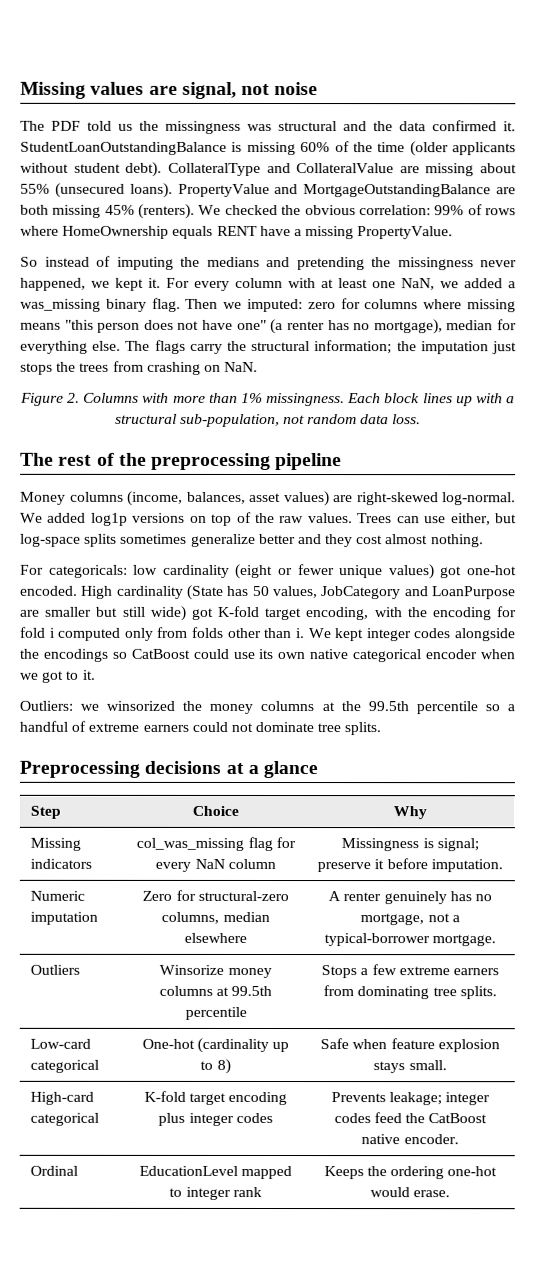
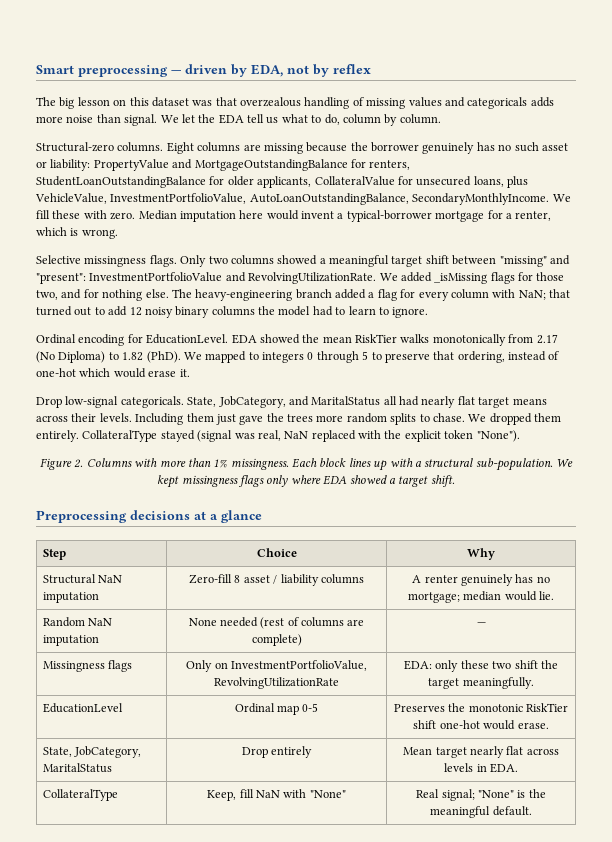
[20,81,319,99] [20,120,516,134] [20,141,516,157] [20,161,517,177] [20,182,516,198] [20,203,516,219] [20,225,454,240] [20,255,517,271] [20,277,516,291] [20,297,516,313] [20,319,518,335] [20,339,517,355] [20,360,259,375] Missing values are signal, not noise // The PDF told us the missingness was structural and the data confirmed it. StudentLoanOutstandingBalance is missing 60% of the time (older applicants without student debt). CollateralType and CollateralValue are missing about 55% (unsecured loans). PropertyValue and MortgageOutstandingBalance are both missing 45% (renters). We checked the obvious correlation: 99% of rows where HomeOwnership equals RENT have a missing PropertyValue. // So instead of imputing the medians and pretending the missingness never happened, we kept it. For every column with at least one NaN, we added a was_missing binary flag. Then we imputed: zero for columns where missing means "this person does not have one" (a renter has no mortgage), median for everything else. The flags carry the structural information; the imputation just stops the trees from crashing on NaN. -> [36,64,371,77] [36,97,554,109] [36,114,441,126] [36,142,568,154] [36,159,411,171] [36,176,528,188] [35,193,571,205] [36,210,552,222] [36,227,118,239] [36,255,570,267] [36,272,565,284] [36,289,570,301] [36,306,429,318] [36,334,558,346] [36,351,560,363] [36,368,190,378] [36,396,547,408] [36,413,561,425] [36,430,520,442] Smart preprocessing — driven by EDA, not by reflex // The big lesson on this dataset was that overzealous handling of missing values and categoricals adds more noise than signal. We let the EDA tell us what to do, column by column. // Structural-zero columns. Eight columns are missing because the borrower genuinely has no such asset or liability: PropertyValue and MortgageOutstandingBalance for renters, StudentLoanOutstandingBalance for older applicants, CollateralValue for unsecured loans, plus VehicleValue, InvestmentPortfolioValue, AutoLoanOutstandingBalance, SecondaryMonthlyIncome. We fill these with zero. Median imputation here would invent a typical-borrower mortgage for a renter, which is wrong. // Selective missingness flags. Only two columns showed a meaningful target shift between "missing" and "present": InvestmentPortfolioValue and RevolvingUtilizationRate. We added _isMissing flags for those two, and for nothing else. The heavy-engineering branch added a flag for every column with NaN; that turned out to add 12 noisy binary columns the model had to learn to ignore. // Ordinal encoding for EducationLevel. EDA showed the mean RiskTier walks monotonically from 2.17 (No Diploma) to 1.82 (PhD). We mapped to integers 0 through 5 to preserve that ordering, instead of one-hot which would erase it. // Drop low-signal categoricals. State, JobCategory, and MaritalStatus all had nearly flat target means across their levels. Including them just gave the trees more random splits to chase. We dropped them entirely. CollateralType stayed (signal was real, NaN replaced with the explicit token "None").
[179,413,422,428] [20,452,343,471] [20,490,516,507] [20,511,517,526] [20,533,484,548] [20,563,518,580] [20,584,516,600] [20,605,517,621] [20,626,517,642] [19,648,516,663] [19,669,95,683] [19,700,515,715] [19,720,382,736] sub-population, not random data loss. // The rest of the preprocessing pipeline // Money columns (income, balances, asset values) are right-skewed log-normal. We added log1p versions on top of the raw values. Trees can use either, but log-space splits sometimes generalize better and they cost almost nothing. // For categoricals: low cardinality (eight or fewer unique values) got one-hot encoded. High cardinality (State has 50 values, JobCategory and LoanPurpose are smaller but still wide) got K-fold target encoding, with the encoding for fold i computed only from folds other than i. We kept integer codes alongside the encodings so CatBoost could use its own native categorical encoder when we got to it. // Outliers: we winsorized the money columns at the 99.5th percentile so a handful of extreme earners could not dominate tree splits. -> [475,458,573,471] [157,475,455,488] sub-population. We kept missingness flags only where EDA showed a target shift.
[29,837,81,851] [29,858,92,869] [136,836,296,852] [155,858,276,872] [341,838,479,852] [317,858,503,873] [29,890,85,901] [29,911,98,925] [142,889,289,902] [161,911,270,924] [184,932,247,943] Missing indicators | col_was_missing flag for every NaN column | Missingness is signal; preserve it before imputation. // Numeric imputation | Zero for structural-zero columns, median elsewhere -> [42,574,122,584] [42,592,99,603] [189,574,364,586] Structural NaN imputation | Zero-fill 8 asset / liability columns
[360,913,460,926] [323,933,497,947] [29,964,80,975] [159,964,272,979] [158,985,273,997] [184,1006,247,1020] [321,964,499,979] [323,985,497,1000] [29,1038,91,1049] [29,1059,99,1073] [141,1037,290,1054] [200,1058,231,1074] [320,1038,500,1053] [373,1060,447,1074] [29,1091,94,1105] [29,1112,99,1126] [143,1090,288,1106] [158,1112,273,1126] [330,1092,491,1106] [333,1112,488,1124] [361,1134,459,1145] [29,1165,78,1176] [138,1165,293,1180] [169,1186,262,1200] [323,1166,498,1180] [369,1187,451,1198] mortgage, not a typical-borrower mortgage. // Outliers | Winsorize money columns at 99.5th percentile | Stops a few extreme earners from dominating tree splits. // Low-card categorical | One-hot (cardinality up to 8) | Safe when feature explosion stays small. // High-card categorical | K-fold target encoding plus integer codes | Prevents leakage; integer codes feed the CatBoost native encoder. // Ordinal | EducationLevel mapped to integer rank | Keeps the ordering one-hot would erase. -> [407,591,555,603] [42,617,112,627] [42,635,99,646] [188,617,365,629] [251,634,302,646] [476,622,486,626] [42,660,132,672] [186,660,367,672] [214,677,339,689] [404,660,558,672] [428,677,534,689] [42,703,123,713] [234,703,319,715] [393,703,569,712] [413,720,549,730] [42,746,141,758] [42,763,112,773] [241,746,313,758] [403,746,559,758] [444,763,518,773] [42,789,118,801] [207,789,346,801] [416,789,546,801] [430,806,532,818] mortgage; median would lie. // Random NaN imputation | None needed (rest of columns are complete) | — // Missingness flags | Only on InvestmentPortfolioValue, RevolvingUtilizationRate | EDA: only these two shift the target meaningfully. // EducationLevel | Ordinal map 0-5 | Preserves the monotonic RiskTier shift one-hot would erase. // State, JobCategory, MaritalStatus | Drop entirely | Mean target nearly flat across levels in EDA. // CollateralType | Keep, fill NaN with "None" | Real signal; "None" is the meaningful default.

